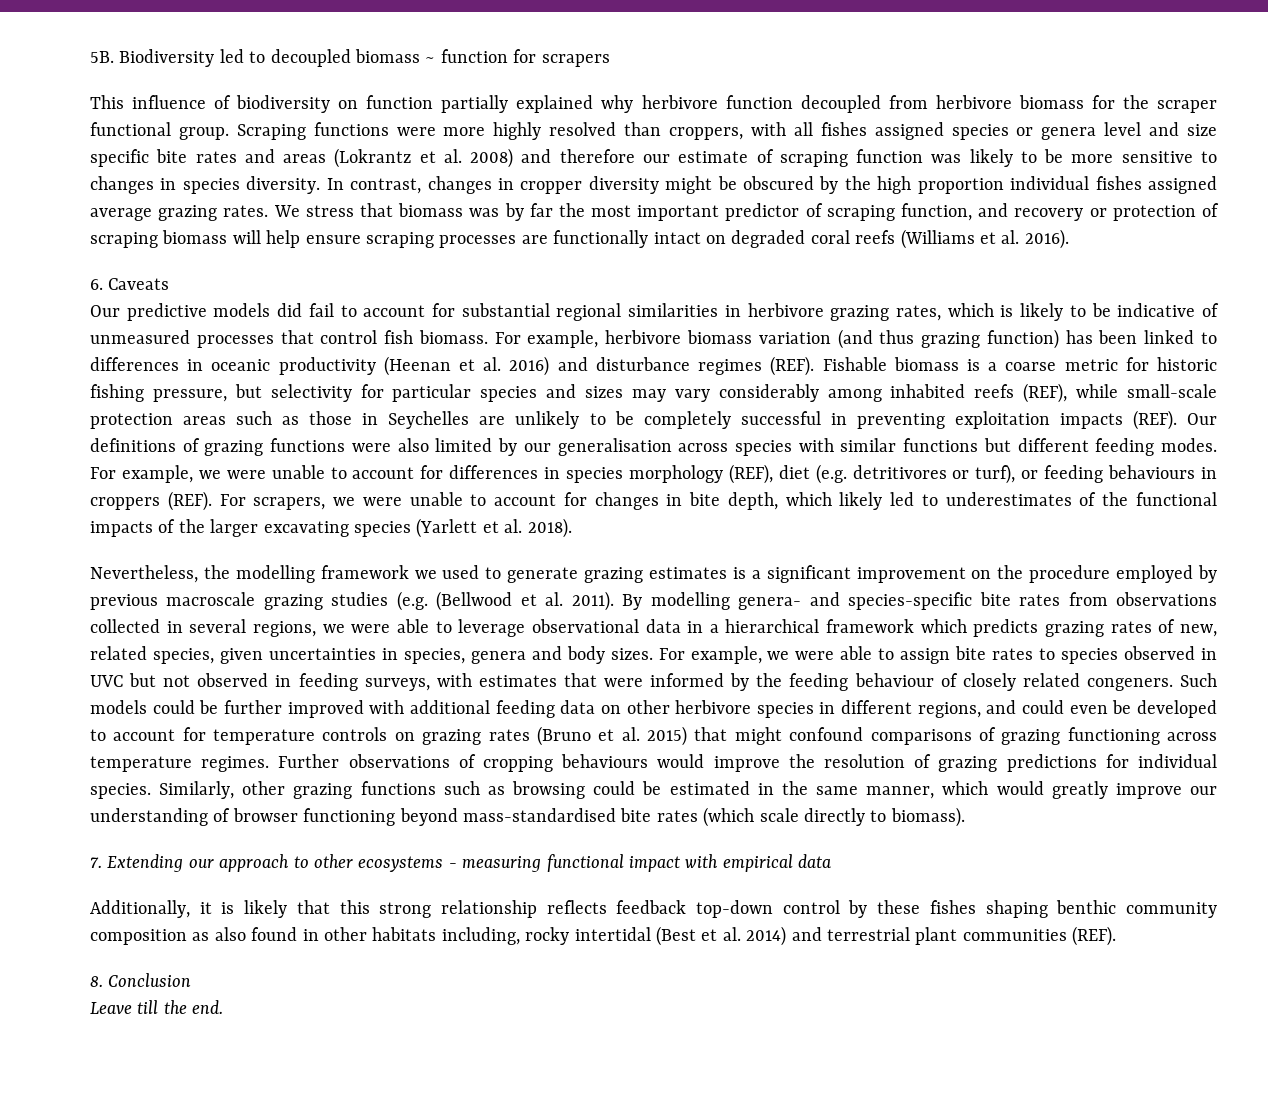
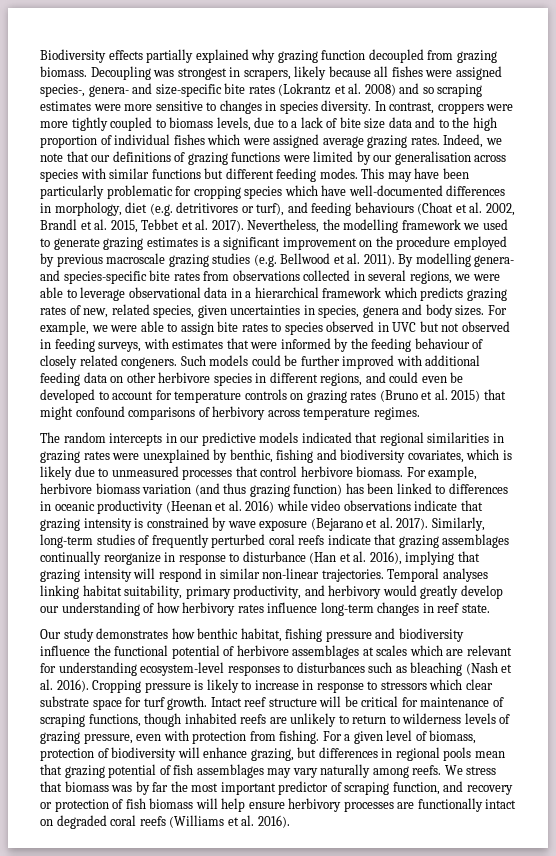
[90,49,610,67] [90,95,434,113] 5B. Biodiversity led to decoupled biomass ~ function for scrapers // This influence of biodiversity on function -> [40,49,143,63] Biodiversity effects
[641,95,718,109] herbivore -> [277,50,318,63] grazing
[935,95,1217,113] [90,122,1218,140] [90,149,327,167] herbivore biomass for the scraper functional group. Scraping functions were more highly resolved than croppers, with all fishes assigned species or genera level and size specific bite rates and areas -> [456,50,497,63] [40,66,502,80] [40,83,275,97] grazing biomass. Decoupling was strongest in scrapers, likely because all fishes were assigned species-, genera- and size-specific bite rates
[559,149,1064,167] therefore our estimate of scraping function was likely to be -> [422,84,483,97] [40,101,121,111] so scraping estimates were
[427,176,839,194] changes in cropper diversity might be obscured by -> [437,103,514,114] [40,117,449,131] croppers were more tightly coupled to biomass levels, due to a lack of bite size data and to
(1004, 186) none -> [100,135,112,145] of
(1142, 183) none -> [207,134,270,145] which were
[273,203,1219,221] [90,229,1069,249] [90,278,170,290] [90,303,1219,321] [90,329,1218,349] [90,356,1217,376] [90,383,1217,403] [90,410,1217,430] We stress that biomass was by far the most important predictor of scraping function, and recovery or protection of scraping biomass will help ensure scraping processes are functionally intact on degraded coral reefs (Williams et al. 2016). // 6. Caveats // Our predictive models did fail to account for substantial regional similarities in herbivore grazing rates, which is likely to be indicative of unmeasured processes that control fish biomass. For example, herbivore biomass variation (and thus grazing function) has been linked to differences in oceanic productivity (Heenan et al. 2016) and disturbance regimes (REF). Fishable biomass is a coarse metric for historic fishing pressure, but selectivity for particular species and sizes may vary considerably among inhabited reefs (REF), while small-scale protection areas such as those in Seychelles are unlikely to be completely successful in preventing exploitation impacts (REF). Our -> [443,134,502,148] [40,151,111,162] Indeed, we note that our
[397,438,429,452] also -> (310, 158) none
[90,464,773,484] For example, we were unable to account for differences in species morphology (REF), -> [361,168,469,182] [40,185,506,199] [40,202,122,216] This may have been particularly problematic for cropping species which have well-documented differences in morphology,
[1021,470,1039,479] or -> [287,202,308,213] and
[1201,467,1218,479] [90,491,1217,511] [90,518,572,538] in croppers (REF). For scrapers, we were unable to account for changes in bite depth, which likely led to underestimates of the functional impacts of the larger excavating species (Yarlett et al. 2018). // -> [417,202,515,216] [40,219,244,233] (Choat et al. 2002, Brandl et al. 2015, Tebbet et al. 2017).
[436,591,513,611] (Bellwood -> [280,253,331,264] Bellwood
[1001,727,1160,745] grazing functioning -> [212,406,266,420] herbivory
[278,754,1218,772] [90,781,989,799] Further observations of cropping behaviours would improve the resolution of grazing predictions for individual species. Similarly, other grazing functions such as browsing could be estimated in the same manner, which -> [40,432,504,446] [40,449,512,463] [40,466,478,480] [40,483,508,497] [40,500,483,514] [40,517,485,531] [40,534,510,548] [40,551,480,565] [40,568,488,582] [40,585,382,599] // The random intercepts in our predictive models indicated that regional similarities in grazing rates were unexplained by benthic, fishing and biodiversity covariates, which is likely due to unmeasured processes that control herbivore biomass. For example, herbivore biomass variation (and thus grazing function) has been linked to differences in oceanic productivity (Heenan et al. 2016) while video observations indicate that grazing intensity is constrained by wave exposure (Bejarano et al. 2017). Similarly, long-term studies of frequently perturbed coral reefs indicate that grazing assemblages continually reorganize in response to disturbance (Han et al. 2016), implying that grazing intensity will respond in similar non-linear trajectories. Temporal analyses linking habitat suitability, primary productivity, and herbivory
[1115,783,1182,799] improve -> [460,585,503,599] develop
[232,807,965,827] [90,854,832,872] [90,900,1218,918] [90,926,1117,946] [90,973,192,987] [90,1000,224,1014] browser functioning beyond mass-standardised bite rates (which scale directly to biomass). // 7. Extending our approach to other ecosystems - measuring functional impact with empirical data // Additionally, it is likely that this strong relationship reflects feedback top-down control by these fishes shaping benthic community composition as also found in other habitats including, rocky intertidal (Best et al. 2014) and terrestrial plant communities (REF). // 8. Conclusion // Leave till the end. -> [156,602,490,616] [40,628,464,642] [40,645,512,659] [40,662,513,676] [40,679,493,693] [40,696,504,710] [40,713,511,727] [40,730,477,744] [40,747,505,761] [40,764,497,778] [40,781,513,795] [40,798,517,812] [40,815,290,829] how herbivory rates influence long-term changes in reef state. // Our study demonstrates how benthic habitat, fishing pressure and biodiversity influence the functional potential of herbivore assemblages at scales which are relevant for understanding ecosystem-level responses to disturbances such as bleaching (Nash et al. 2016). Cropping pressure is likely to increase in response to stressors which clear substrate space for turf growth. Intact reef structure will be critical for maintenance of scraping functions, though inhabited reefs are unlikely to return to wilderness levels of grazing pressure, even with protection from fishing. For a given level of biomass, protection of biodiversity will enhance grazing, but differences in regional pools mean that grazing potential of fish assemblages may vary naturally among reefs. We stress that biomass was by far the most important predictor of scraping function, and recovery or protection of fish biomass will help ensure herbivory processes are functionally intact on degraded coral reefs (Williams et al. 2016).

